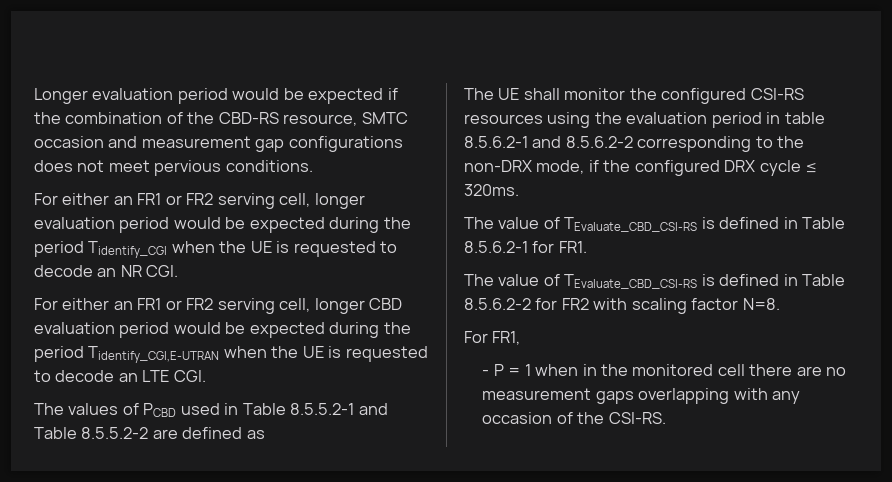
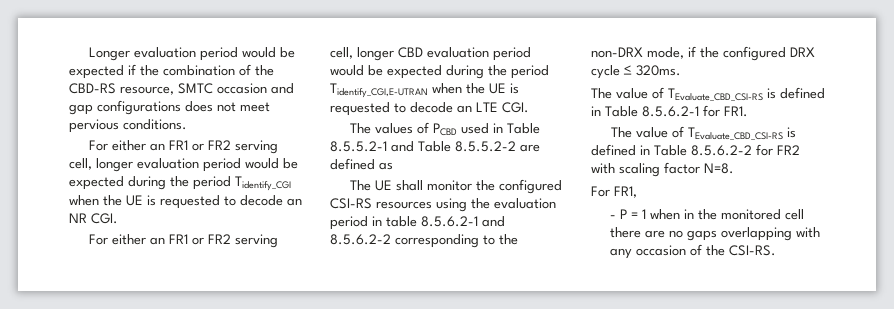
[141,136,251,148] measurement -> (294, 88) none
[482,388,592,400] measurement -> (683, 234) none

